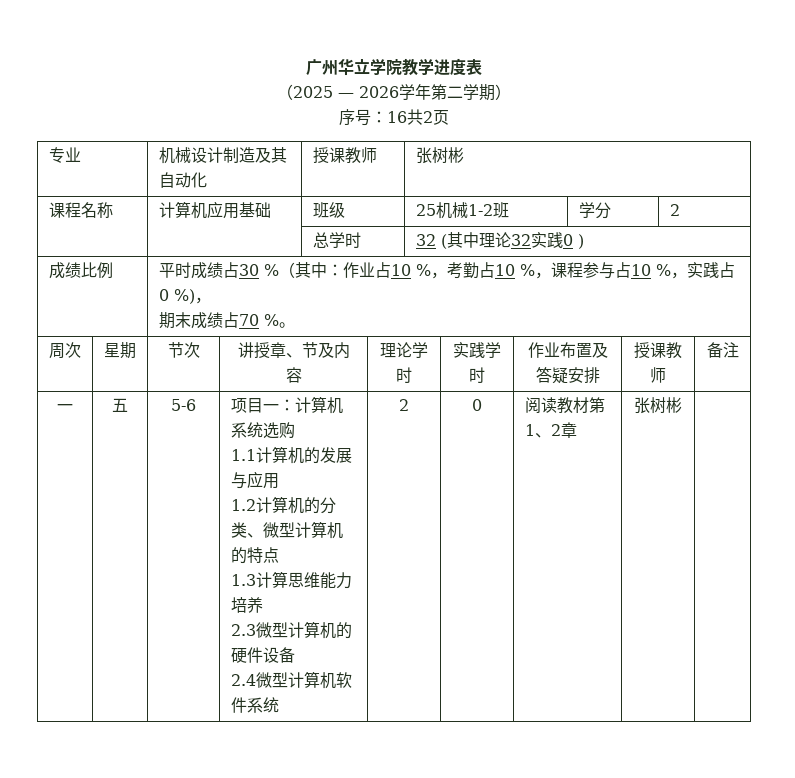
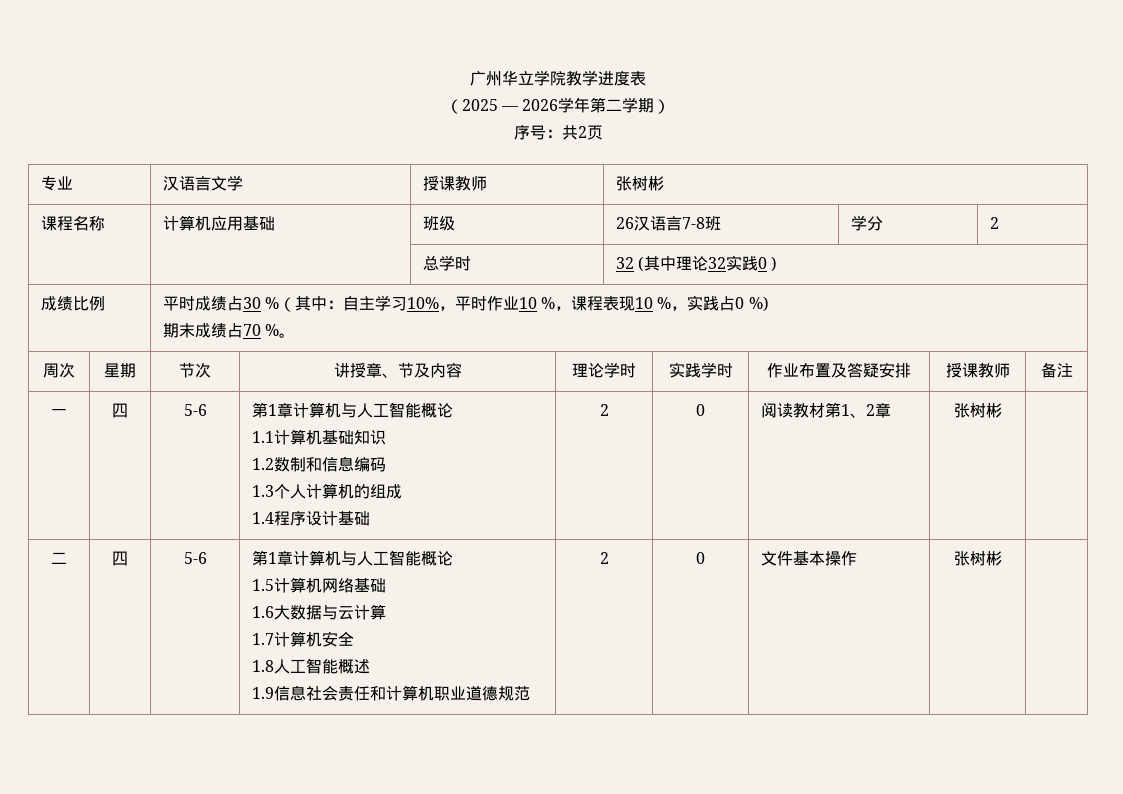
[387,111,407,123] 16 -> (562, 133) none
[158,147,287,164] [158,172,207,188] 机械设计制造及其自动化 -> [162,175,243,191] 汉语言文学
[415,202,493,219] 25机械1-2 -> [615,216,705,231] 26汉语言7-8
[342,262,495,279] 作业占10 %，考勤占 -> [342,295,519,311] 自主学习10%，平时作业
[582,262,631,279] 参与占 -> [603,296,636,311] 表现
[194,297,211,304] ， -> (769, 304) none
[112,398,128,412] [171,399,196,411] [230,396,343,414] [230,422,295,439] [230,446,352,464] [230,471,279,489] [230,496,336,514] [230,521,343,539] [230,547,279,564] [230,571,352,589] [230,597,263,613] [230,621,352,639] [230,647,295,663] [230,671,352,689] [230,697,279,713] 五 | 5-6 | 项目一：计算机系统选购 // 1.1计算机的发展与应用 // 1.2计算机的分类、微型计算机的特点 // 1.3计算思维能力培养 // 2.3微型计算机的硬件设备 // 2.4微型计算机软件系统 -> [112,403,128,418] [183,404,207,416] [251,402,453,418] [251,429,386,445] [251,456,386,472] [251,483,402,499] [251,511,370,526] 四 | 5-6 | 第1章计算机与人工智能概论 // 1.1计算机基础知识 // 1.2数制和信息编码 // 1.3个人计算机的组成 // 1.4程序设计基础
(682, 405) none -> [51,552,67,564] [112,551,128,566] [183,552,207,564] [251,550,453,566] [251,577,386,593] [251,604,386,620] [251,631,354,647] [251,658,370,674] [251,685,530,701] [599,552,609,564] [696,552,705,564] [760,551,857,566] [953,551,1002,566] // 二 | 四 | 5-6 | 第1章计算机与人工智能概论 // 1.5计算机网络基础 // 1.6大数据与云计算 // 1.7计算机安全 // 1.8人工智能概述 // 1.9信息社会责任和计算机职业道德规范 | 2 | 0 | 文件基本操作 | 张树彬 |

